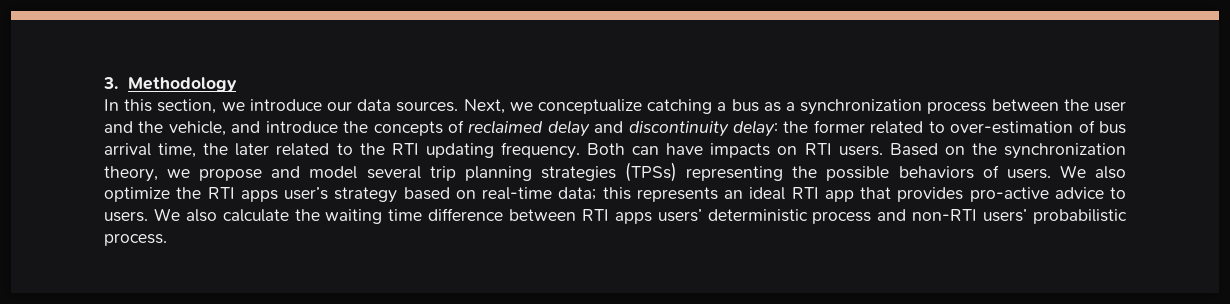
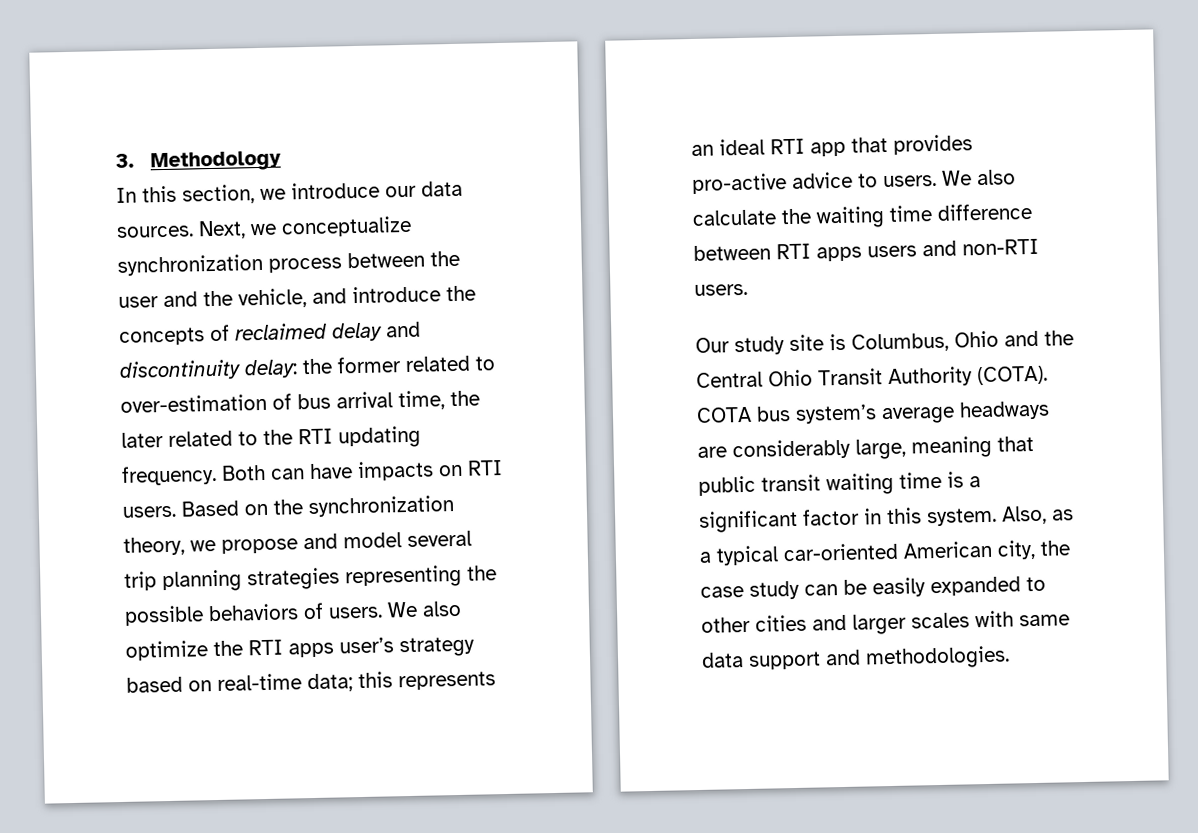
[647,99,796,114] catching a bus as a -> (412, 226) none
[625,162,678,182] (TPSs) -> (340, 579) none
[657,209,1127,224] [104,233,167,246] users’ deterministic process and non-RTI users’ probabilistic process. -> [867,238,1039,258] [694,283,748,296] [695,330,1074,356] [696,365,1048,388] [696,400,1050,425] [697,435,1034,461] [698,471,981,496] [699,505,1074,533] [699,539,1070,566] [700,576,1046,600] [701,610,1070,635] [701,645,1010,670] users and non-RTI users. // Our study site is Columbus, Ohio and the Central Ohio Transit Authority (COTA). COTA bus system’s average headways are considerably large, meaning that public transit waiting time is a significant factor in this system. Also, as a typical car-oriented American city, the case study can be easily expanded to other cities and larger scales with same data support and methodologies.

